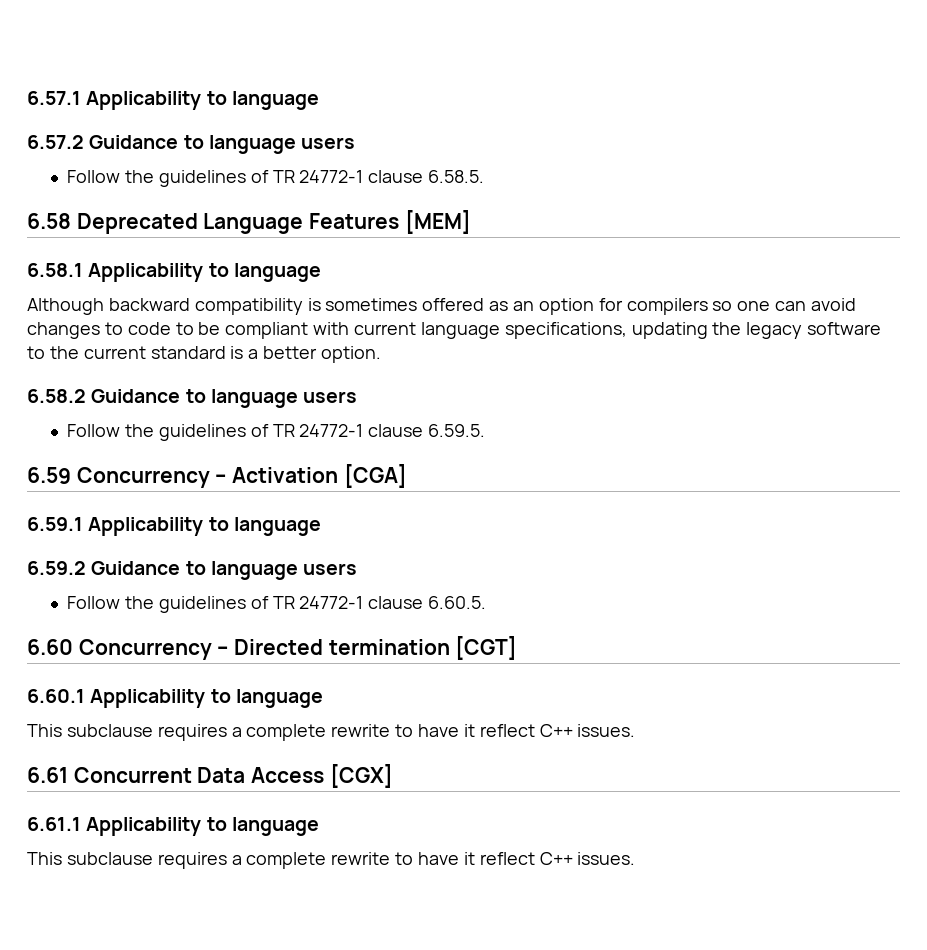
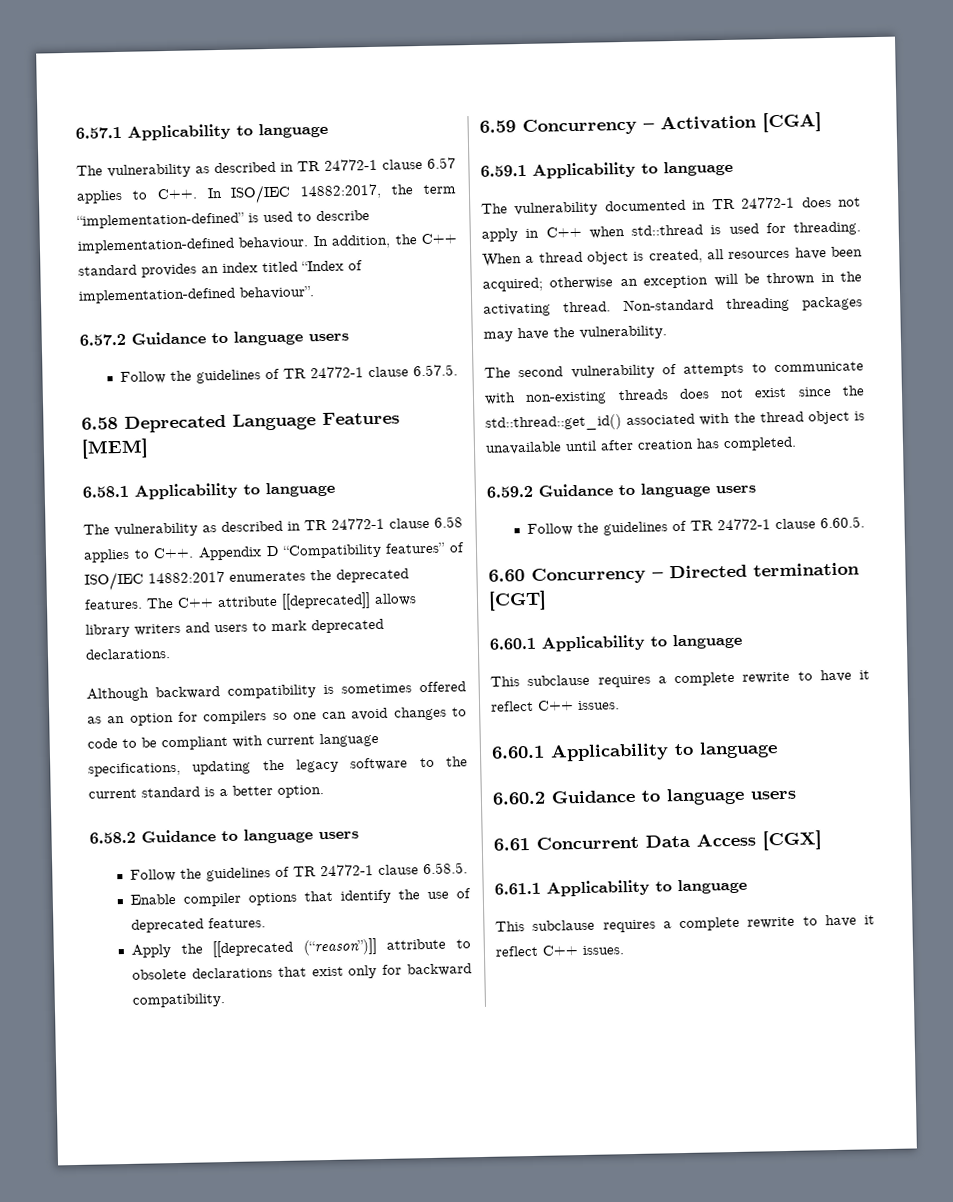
(319, 100) none -> [76,157,456,179] [76,183,456,204] [76,210,370,229] [77,233,457,254] [78,260,363,278] [78,286,314,304] // The vulnerability as described in TR 24772-1 clause 6.57 applies to C++. In ISO/IEC 14882:2017, the term “implementation-defined” is used to describe implementation-defined behaviour. In addition, the C++ standard provides an index titled “Index of implementation-defined behaviour”.
[428,170,485,183] 6.58.5. -> [413,364,459,377] 6.57.5.
(321, 272) none -> [83,516,463,538] [83,542,465,563] [84,568,409,591] [84,592,417,610] [85,618,384,638] [85,648,171,660] // The vulnerability as described in TR 24772-1 clause 6.58 applies to C++. Appendix D “Compatibility features” of ISO/IEC 14882:2017 enumerates the deprecated features. The C++ attribute [[deprecated]] allows library writers and users to mark deprecated declarations.
[428,424,486,437] 6.59.5. -> [423,862,469,875] [130,888,472,907] [131,917,267,933] [131,938,471,958] [132,963,472,980] [132,993,226,1008] 6.58.5. // Enable compiler options that identify the use of deprecated features. // Apply the [[deprecated (“reason”)]] attribute to obsolete declarations that exist only for backward compatibility.
(321, 526) none -> [481,196,861,217] [481,221,861,242] [482,246,863,267] [482,271,862,292] [483,296,863,317] [483,325,667,342] [484,361,864,380] [484,385,865,405] [485,410,865,432] [485,436,797,455] // The vulnerability documented in TR 24772-1 does not apply in C++ when std::thread is used for threading. When a thread object is created, all resources have been acquired; otherwise an exception will be thrown in the activating thread. Non-standard threading packages may have the vulnerability. // The second vulnerability of attempts to communicate with non-existing threads does not exist since the std::thread::get_id() associated with the thread object is unavailable until after creation has completed.
(636, 730) none -> [491,741,778,762] [492,787,796,806] // 6.60.1 Applicability to language // 6.60.2 Guidance to language users

